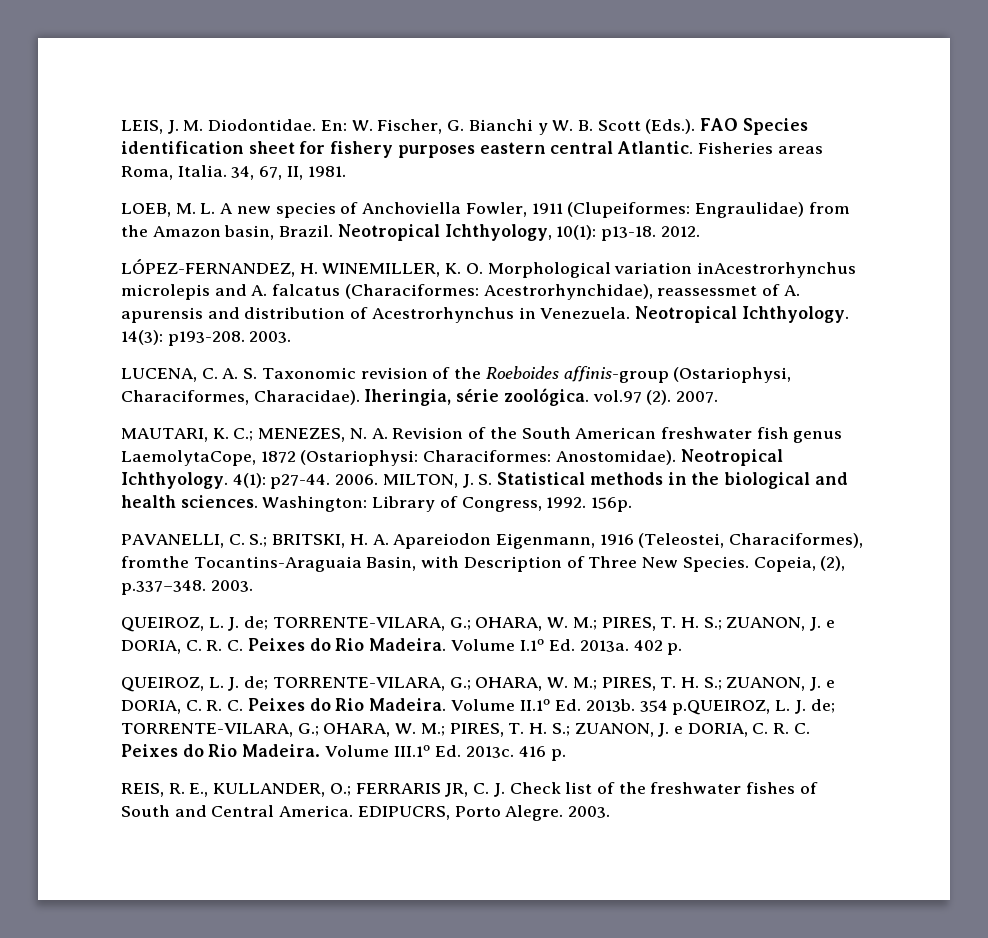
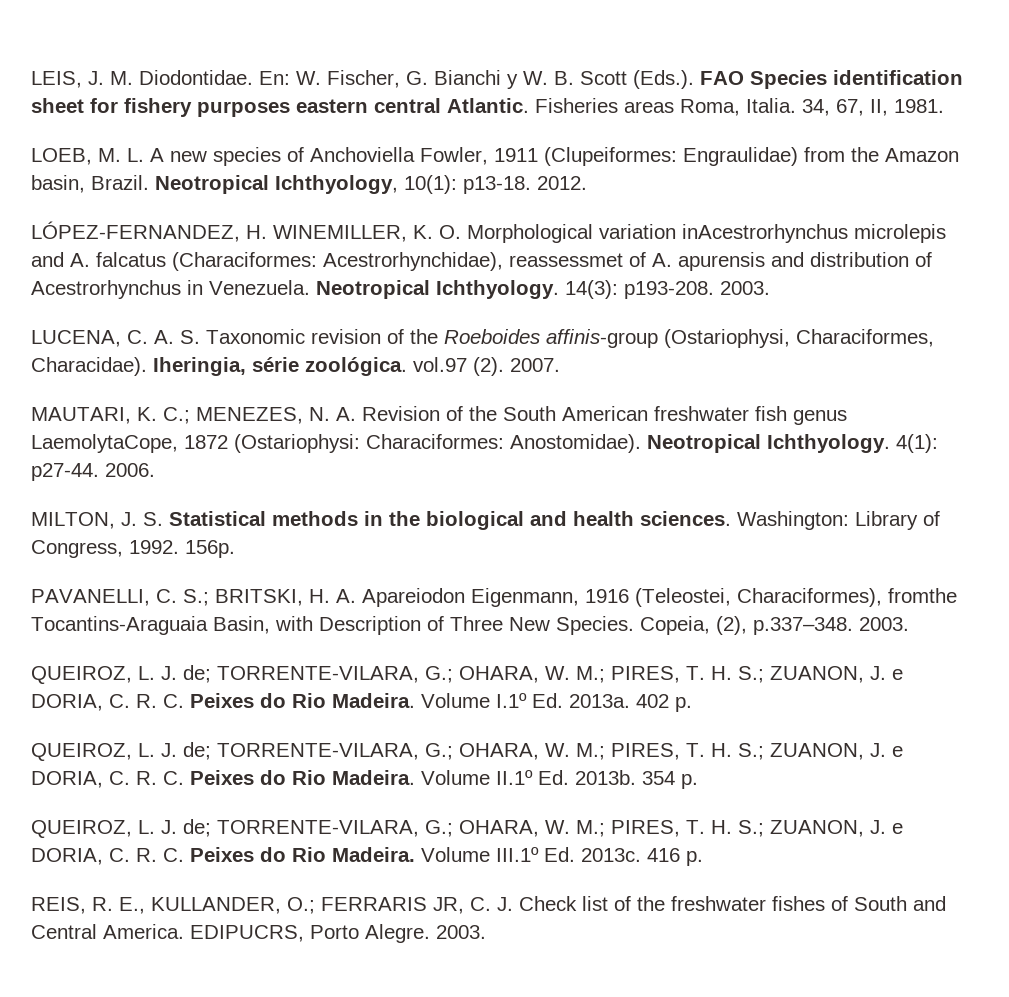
(379, 479) none -> (155, 470) //
[672,700,771,715] p.QUEIROZ, -> [681,774,698,789] [31,820,132,838] p. // QUEIROZ,

